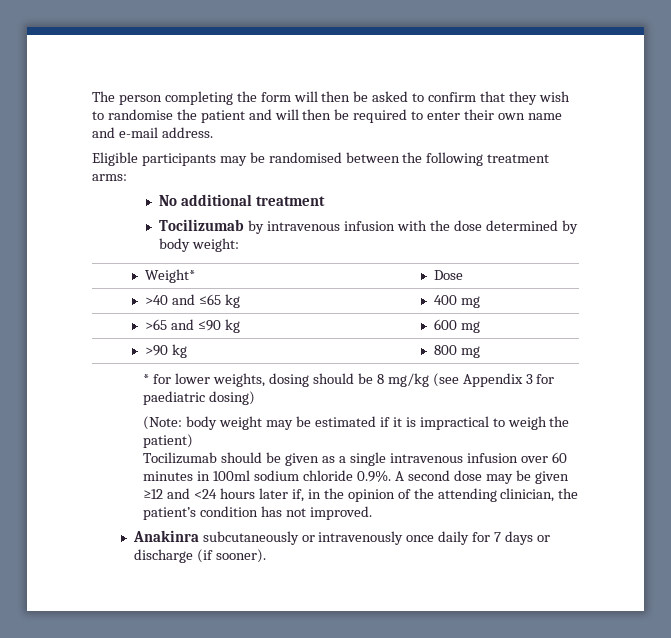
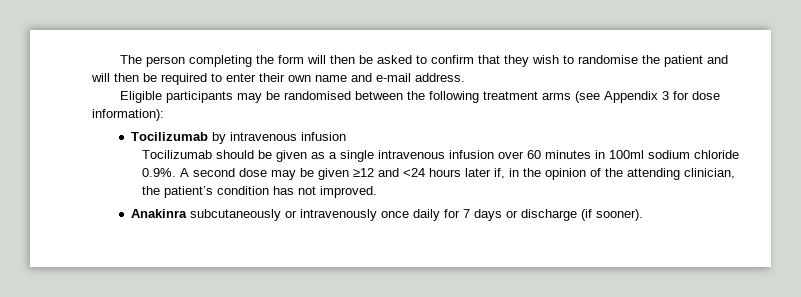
[92,174,127,181] [159,194,326,206] [159,219,578,234] [159,238,240,252] [144,269,195,283] [433,270,463,280] [144,294,240,308] [433,295,480,308] [144,319,240,333] [433,319,480,333] [144,344,187,358] [433,345,480,358] [143,373,555,387] [143,391,256,405] [143,416,570,430] [143,434,194,448] arms: // No additional treatment // Tocilizumab by intravenous infusion with the dose determined by body weight: // Weight* | Dose // >40 and ≤65 kg | 400 mg // >65 and ≤90 kg | 600 mg // >90 kg | 800 mg // * for lower weights, dosing should be 8 mg/kg (see Appendix 3 for paediatric dosing) // (Note: body weight may be estimated if it is impractical to weigh the patient) -> [541,91,720,103] [92,109,164,121] [131,132,347,144] arms (see Appendix 3 for dose information): // Tocilizumab by intravenous infusion

